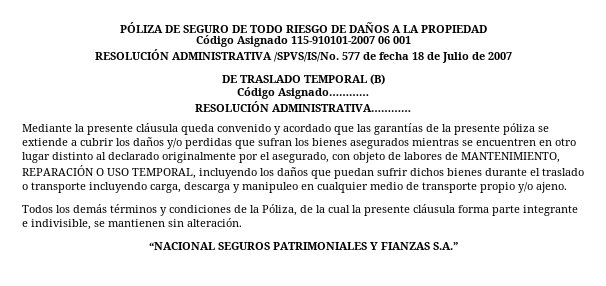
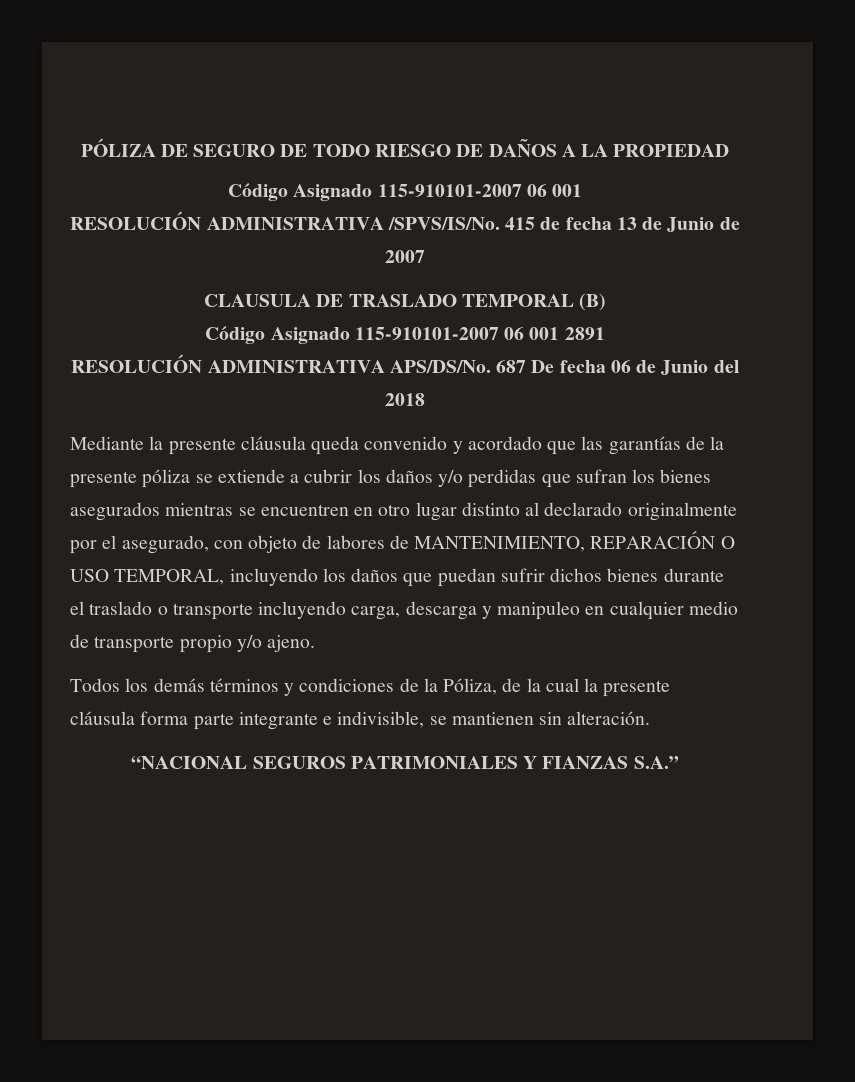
[341,52,360,60] 577 -> [505,217,536,230] 415
[411,52,469,63] 18 de Julio -> [616,217,715,232] 13 de Junio
(512, 56) none -> [203,294,311,307] CLAUSULA
[278,88,369,99] [195,101,411,112] Asignado………… // RESOLUCIÓN ADMINISTRATIVA………… -> [270,327,605,344] [71,354,739,375] [385,393,425,406] Asignado 115-910101-2007 06 001 2891 // RESOLUCIÓN ADMINISTRATIVA APS/DS/No. 687 De fecha 06 de Junio del 2018

